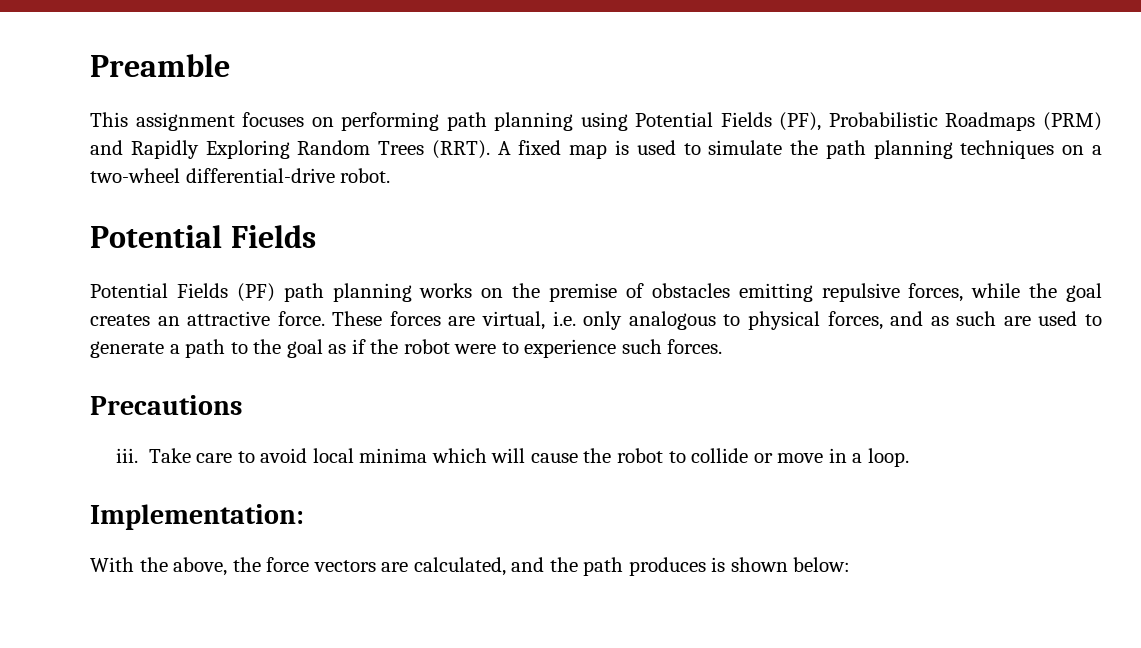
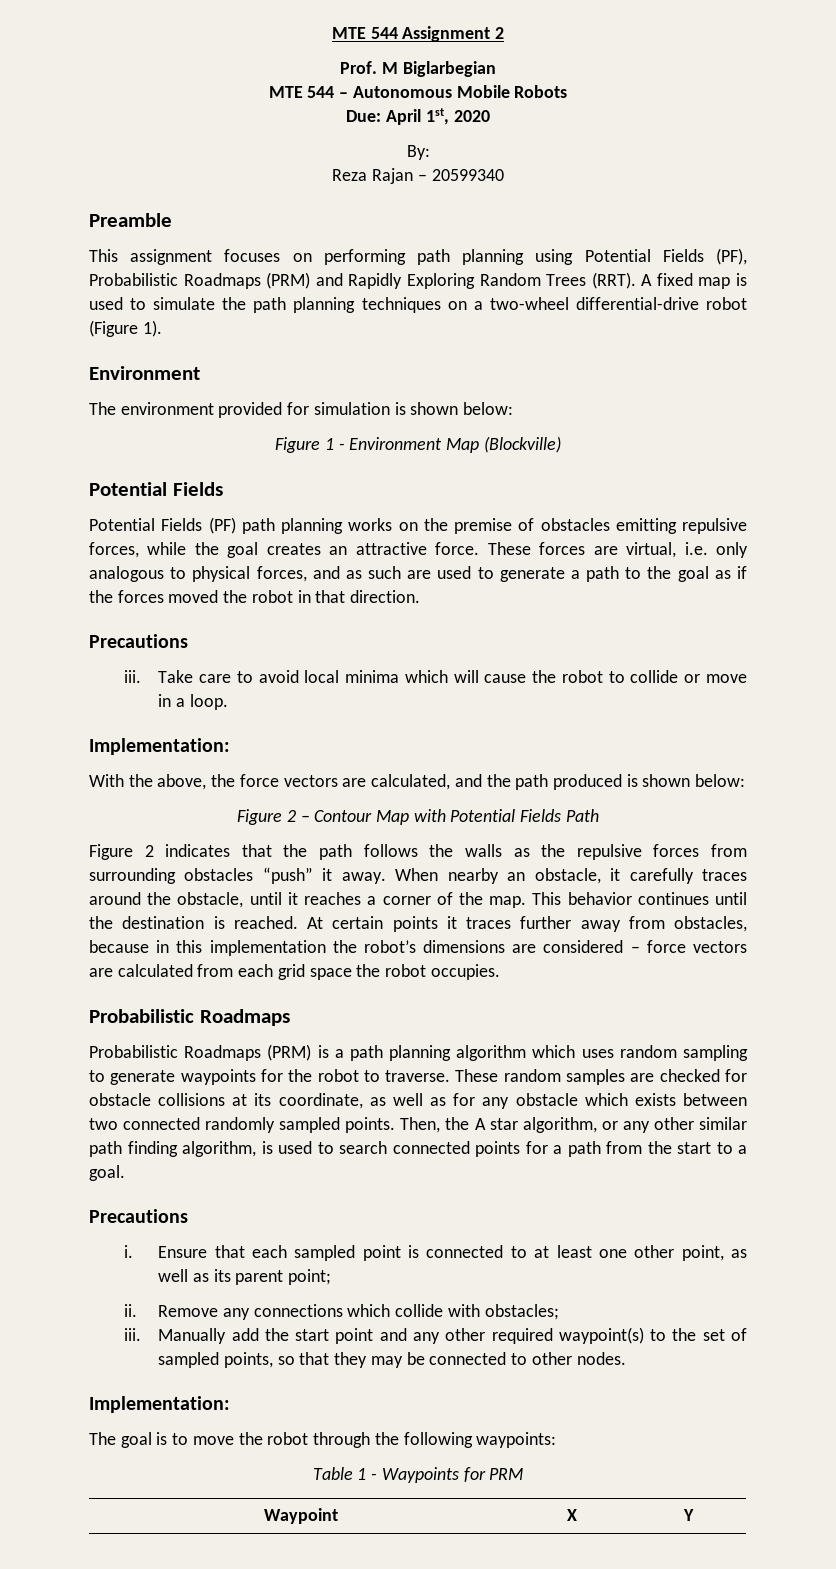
(90, 65) none -> [331,26,505,42] [340,61,496,77] [268,85,568,98] [346,108,490,125] [406,145,430,160] [332,168,504,184] MTE 544 Assignment 2 // Prof. M Biglarbegian // MTE 544 – Autonomous Mobile Robots // Due: April 1st, 2020 // By: // Reza Rajan – 20599340 //
[340,168,391,183] robot. -> [705,297,747,310] [89,320,162,337] [89,366,200,380] [89,402,514,418] [275,436,561,453] robot (Figure 1). // Environment // The environment provided for simulation is shown below: // Figure 1 - Environment Map (Blockville)
[403,339,723,358] robot were to experience such forces. -> [117,590,421,603] forces moved the robot in that direction.
[628,557,851,576] produces is shown below: -> [552,774,746,790] [237,809,599,825] [89,844,748,860] [89,867,747,884] [89,892,747,908] [89,916,747,932] [89,940,747,956] [89,964,500,980] [89,1009,290,1026] [89,1044,748,1061] [89,1069,747,1085] [89,1093,747,1109] [89,1117,748,1133] [89,1141,747,1157] [89,1165,125,1181] [89,1209,188,1223] [123,1245,747,1261] [158,1269,332,1285] [123,1304,559,1320] [123,1327,748,1344] [158,1352,626,1368] [89,1396,230,1413] [89,1432,557,1448] [312,1467,524,1483] [264,1508,338,1524] [567,1509,577,1521] [683,1509,694,1521] produced is shown below: // Figure 2 – Contour Map with Potential Fields Path // Figure 2 indicates that the path follows the walls as the repulsive forces from surrounding obstacles “push” it away. When nearby an obstacle, it carefully traces around the obstacle, until it reaches a corner of the map. This behavior continues until the destination is reached. At certain points it traces further away from obstacles, because in this implementation the robot’s dimensions are considered – force vectors are calculated from each grid space the robot occupies. // Probabilistic Roadmaps // Probabilistic Roadmaps (PRM) is a path planning algorithm which uses random sampling to generate waypoints for the robot to traverse. These random samples are checked for obstacle collisions at its coordinate, as well as for any obstacle which exists between two connected randomly sampled points. Then, the A star algorithm, or any other similar path finding algorithm, is used to search connected points for a path from the start to a goal. // Precautions // i. Ensure that each sampled point is connected to at least one other point, as well as its parent point; // ii. Remove any connections which collide with obstacles; // iii. Manually add the start point and any other required waypoint(s) to the set of sampled points, so that they may be connected to other nodes. // Implementation: // The goal is to move the robot through the following waypoints: // Table 1 - Waypoints for PRM // Waypoint | X | Y

